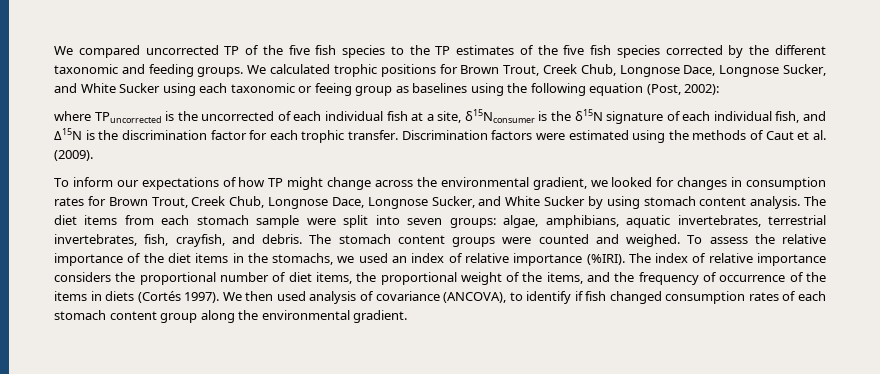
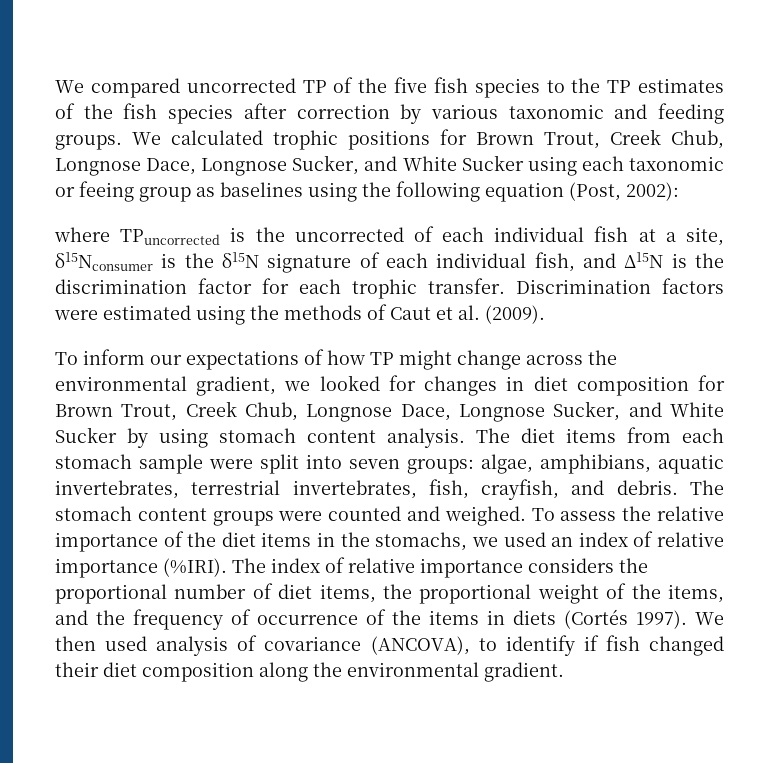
[563,45,827,58] five fish species corrected by the different -> [123,103,498,124] fish species after correction by various
[746,177,827,190] [54,197,84,206] consumption rates -> [533,376,689,396] diet composition
[665,291,826,304] [54,310,198,323] consumption rates of each stomach content group -> [55,662,254,682] their diet composition

